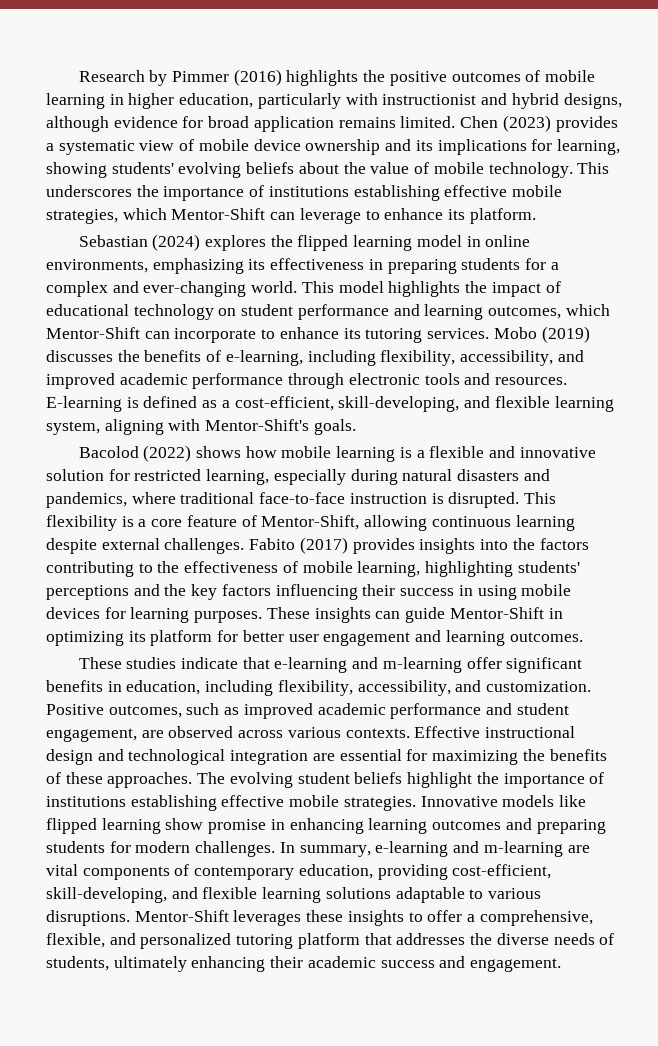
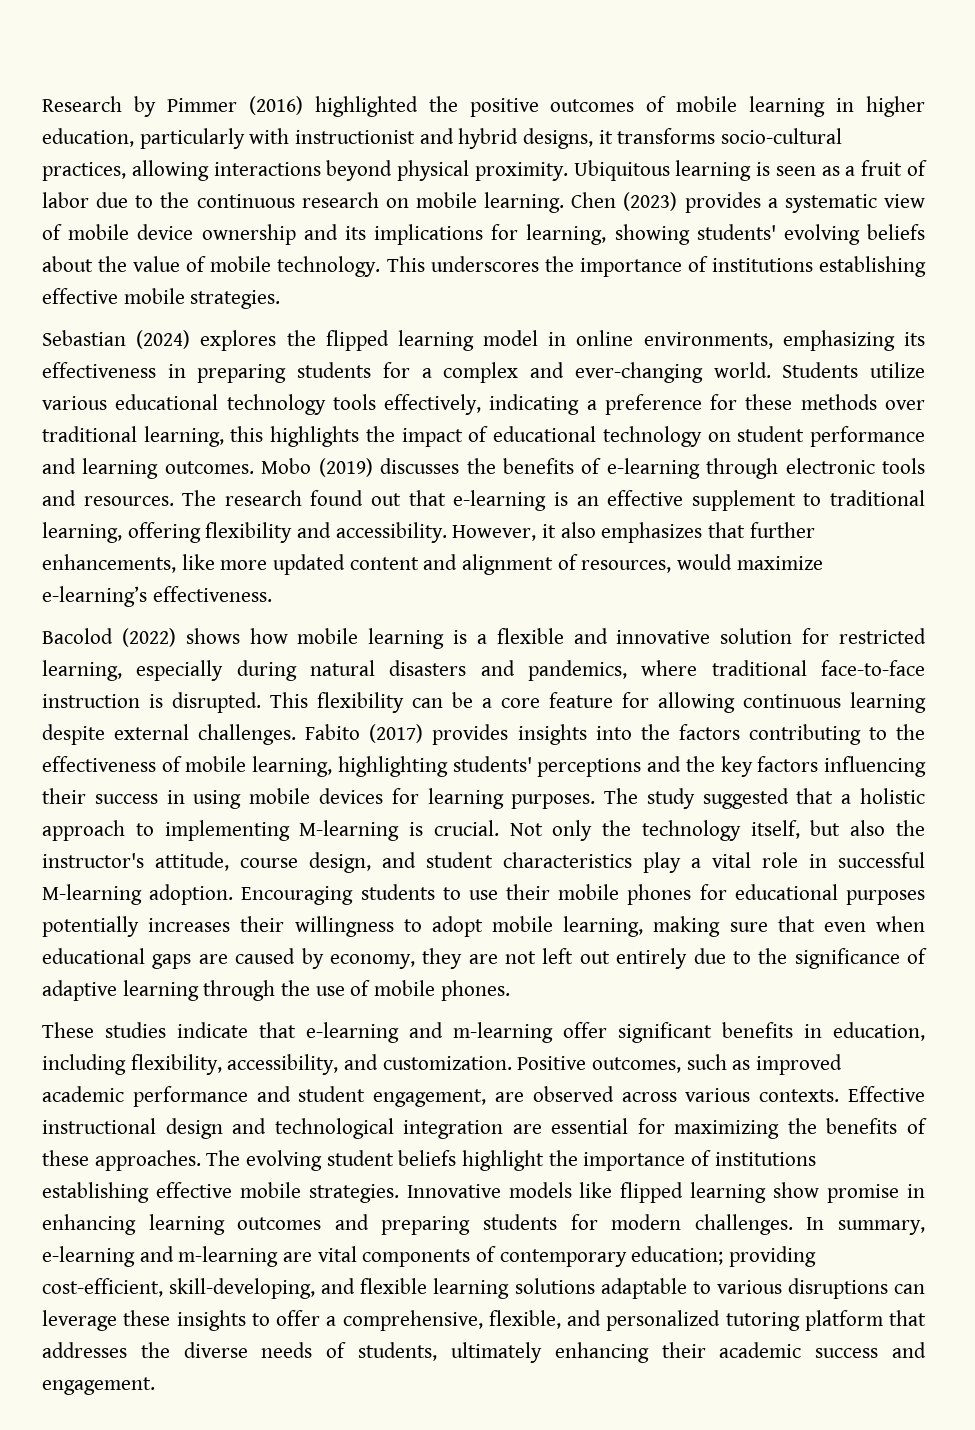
[286,70,359,86] highlights -> [314,96,418,117] highlighted
[46,116,456,132] although evidence for broad application remains limited. -> [598,128,843,144] [42,160,927,181] [42,192,565,213] it transforms socio-cultural practices, allowing interactions beyond physical proximity. Ubiquitous learning is seen as a fruit of labor due to the continuous research on mobile learning.
[46,208,536,224] strategies, which Mentor-Shift can leverage to enhance its platform. -> [190,290,281,309] strategies.
[301,281,384,293] This model -> [782,362,926,378] [42,394,925,415] [42,426,264,447] Students utilize various educational technology tools effectively, indicating a preference for these methods over traditional learning, this
[488,304,610,319] [46,327,490,343] outcomes, which Mentor-Shift can incorporate to enhance its tutoring services. -> [164,461,254,474] outcomes.
[225,350,584,366] [46,373,284,389] e-learning, including flexibility, accessibility, and improved academic performance -> [606,458,700,479] e-learning
[46,396,614,412] [46,419,356,435] E-learning is defined as a cost-efficient, skill-developing, and flexible learning system, aligning with Mentor-Shift's goals. -> [182,490,926,511] [42,522,815,543] [42,554,823,575] [42,586,272,607] The research found out that e-learning is an effective supplement to traditional learning, offering flexibility and accessibility. However, it also emphasizes that further enhancements, like more updated content and alignment of resources, would maximize e-learning’s effectiveness.
[121,516,134,527] is -> [412,692,473,708] can be
[241,515,360,530] of Mentor-Shift, -> [622,692,649,708] for
[266,607,563,623] [46,630,583,646] These insights can guide Mentor-Shift in optimizing its platform for better user engagement and learning outcomes. -> [604,788,926,809] [42,820,925,841] [42,852,925,873] [42,884,925,905] [42,916,925,937] [42,948,927,969] [42,980,510,1001] The study suggested that a holistic approach to implementing M-learning is crucial. Not only the technology itself, but also the instructor's attitude, course design, and student characteristics play a vital role in successful M-learning adoption. Encouraging students to use their mobile phones for educational purposes potentially increases their willingness to adopt mobile learning, making sure that even when educational gaps are caused by economy, they are not left out entirely due to the significance of adaptive learning through the use of mobile phones.
[298,864,373,879] education, -> [631,1246,724,1265] education;
[46,910,302,926] disruptions. Mentor-Shift leverages -> [787,1278,926,1299] [42,1310,117,1331] disruptions can leverage

